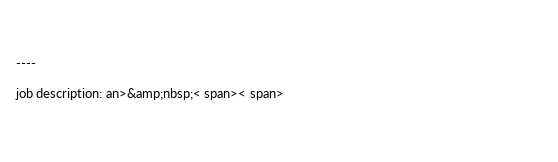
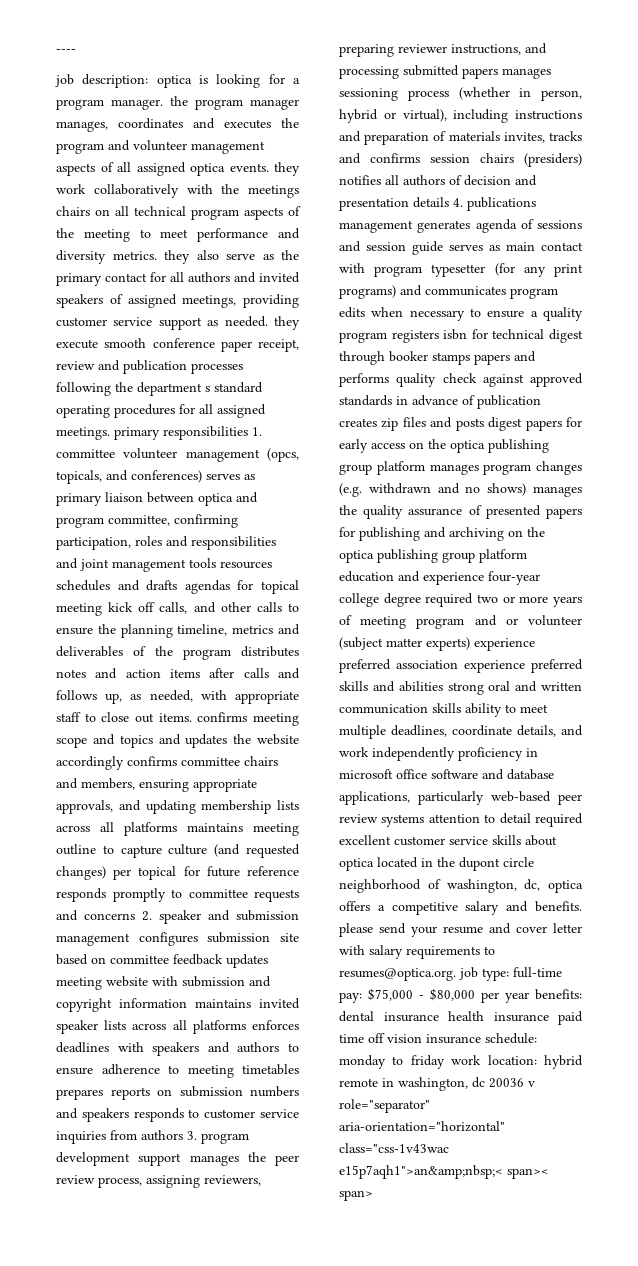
[105,88,201,100] an>&amp;nbsp;< -> [156,74,300,88] [56,96,299,110] [56,118,299,132] [56,140,265,154] [56,162,300,176] [56,184,299,198] [56,206,301,220] [56,228,300,242] [56,250,299,264] [56,272,300,286] [56,294,299,308] [56,316,300,330] [56,338,299,352] [56,360,243,374] [56,382,263,396] [56,404,266,418] [56,426,262,440] [56,448,299,462] [56,470,255,484] [56,492,258,506] [56,514,238,528] [56,536,276,550] [56,558,272,572] [56,580,299,594] [56,602,299,616] [56,624,300,638] [56,646,299,660] [56,668,300,679] [56,690,299,704] [56,712,299,726] [56,734,299,748] [56,756,278,770] [56,778,257,792] [56,800,299,814] [56,822,299,836] [56,844,300,858] [56,866,299,880] [56,888,299,902] [56,910,299,924] [56,932,299,946] [56,954,268,968] [56,976,271,990] [56,998,300,1012] [56,1020,299,1034] [56,1042,299,1056] [56,1064,299,1078] [56,1086,299,1100] [56,1108,299,1122] [56,1130,249,1144] [56,1152,299,1166] [56,1175,261,1188] [339,43,547,57] [339,65,551,79] [339,87,582,101] [339,109,582,123] [339,131,582,145] [339,153,582,167] [339,175,537,186] [339,197,536,211] [339,219,582,233] [339,241,583,255] [339,263,583,277] [339,285,558,299] [339,307,583,321] [339,329,583,343] [339,351,536,365] [339,373,583,387] [339,395,541,409] [339,417,582,431] [339,439,549,453] [339,461,582,475] [339,483,582,497] [339,505,582,519] [339,527,545,541] [339,549,527,563] [339,571,540,585] [339,593,582,607] [339,615,582,629] [339,637,535,651] [339,659,583,673] [339,681,582,695] [339,703,548,717] [339,725,583,739] [339,747,538,761] [339,769,554,780] [339,791,582,805] [339,813,583,827] [339,835,557,846] [339,857,534,871] [339,879,583,893] [339,901,582,915] [339,923,582,937] [339,945,495,959] [339,967,562,981] [339,988,582,1003] [339,1011,583,1025] [339,1033,537,1044] [339,1055,583,1069] [339,1077,535,1091] [339,1099,430,1113] [339,1121,505,1132] [339,1143,449,1153] [339,1165,503,1179] optica is looking for a program manager. the program manager manages, coordinates and executes the program and volunteer management aspects of all assigned optica events. they work collaboratively with the meetings chairs on all technical program aspects of the meeting to meet performance and diversity metrics. they also serve as the primary contact for all authors and invited speakers of assigned meetings, providing customer service support as needed. they execute smooth conference paper receipt, review and publication processes following the department s standard operating procedures for all assigned meetings. primary responsibilities 1. committee volunteer management (opcs, topicals, and conferences) serves as primary liaison between optica and program committee, confirming participation, roles and responsibilities and joint management tools resources schedules and drafts agendas for topical meeting kick off calls, and other calls to ensure the planning timeline, metrics and deliverables of the program distributes notes and action items after calls and follows up, as needed, with appropriate staff to close out items. confirms meeting scope and topics and updates the website accordingly confirms committee chairs and members, ensuring appropriate approvals, and updating membership lists across all platforms maintains meeting outline to capture culture (and requested changes) per topical for future reference responds promptly to committee requests and concerns 2. speaker and submission management configures submission site based on committee feedback updates meeting website with submission and copyright information maintains invited speaker lists across all platforms enforces deadlines with speakers and authors to ensure adherence to meeting timetables prepares reports on submission numbers and speakers responds to customer service inquiries from authors 3. program development support manages the peer review process, assigning reviewers, preparing reviewer instructions, and processing submitted papers manages sessioning process (whether in person, hybrid or virtual), including instructions and preparation of materials invites, tracks and confirms session chairs (presiders) notifies all authors of decision and presentation details 4. publications management generates agenda of sessions and session guide serves as main contact with program typesetter (for any print programs) and communicates program edits when necessary to ensure a quality program registers isbn for technical digest through booker stamps papers and performs quality check against approved standards in advance of publication creates zip files and posts digest papers for early access on the optica publishing group platform manages program changes (e.g. withdrawn and no shows) manages the quality assurance of presented papers for publishing and archiving on the optica publishing group platform education and experience four-year college degree required two or more years of meeting program and or volunteer (subject matter experts) experience preferred association experience preferred skills and abilities strong oral and written communication skills ability to meet multiple deadlines, coordinate details, and work independently proficiency in microsoft office software and database applications, particularly web-based peer review systems attention to detail required excellent customer service skills about optica located in the dupont circle neighborhood of washington, dc, optica offers a competitive salary and benefits. please send your resume and cover letter with salary requirements to resumes@optica.org. job type: full-time pay: $75,000 - $80,000 per year benefits: dental insurance health insurance paid time off vision insurance schedule: monday to friday work location: hybrid remote in washington, dc 20036 v role="separator" aria-orientation="horizontal" class="css-1v43wac e15p7aqh1">an&amp;nbsp;<

